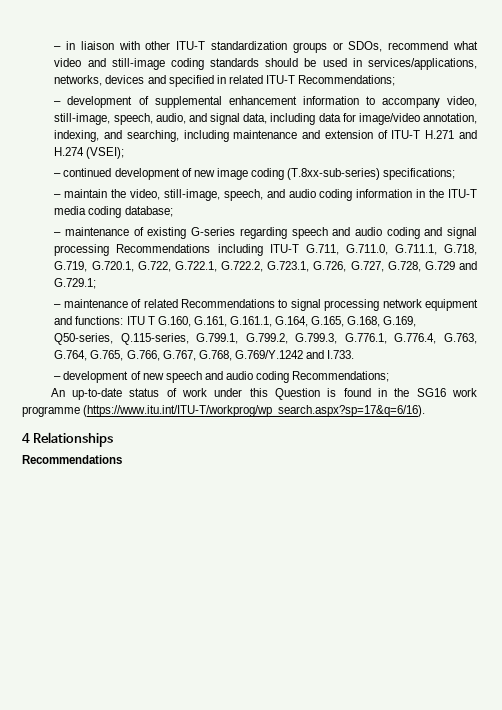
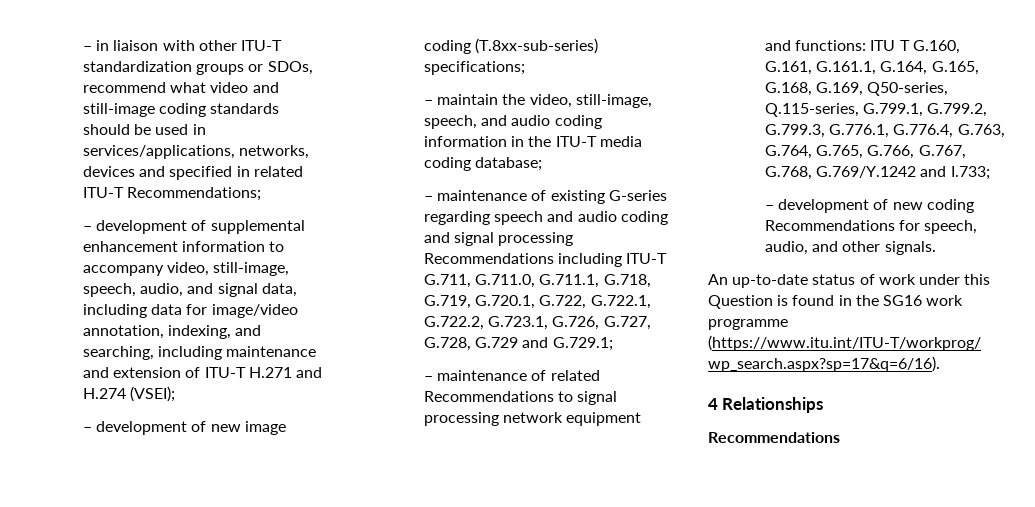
[63,168,112,177] continued -> (93, 429) none
[327,350,355,359] [54,371,390,383] I.733. // – development of new speech and audio coding Recommendations; -> [950,166,990,180] [765,199,974,213] [765,220,978,234] [765,241,936,255] I.733; // – development of new coding Recommendations for speech, audio, and other signals.

